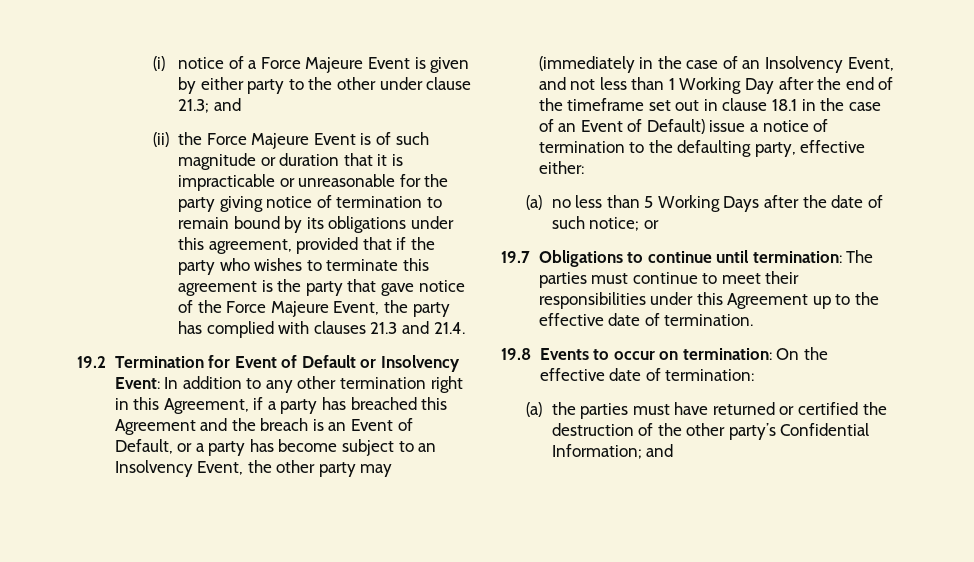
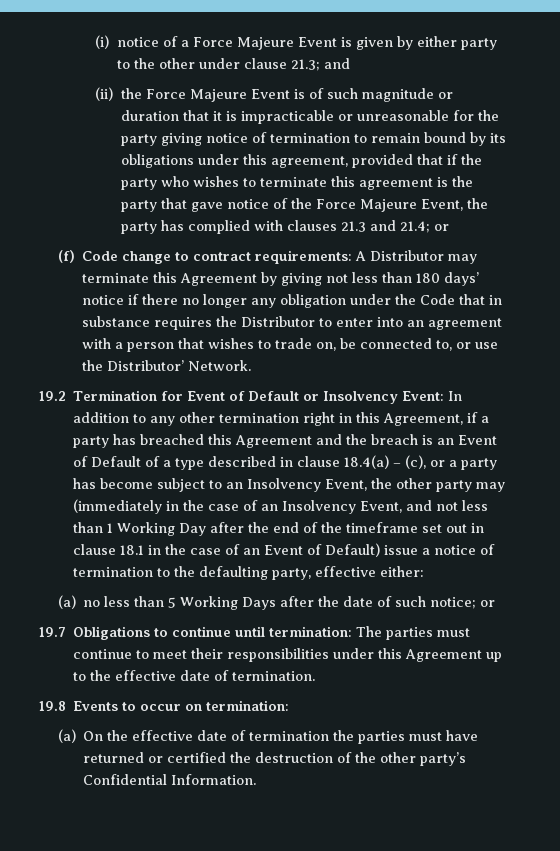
[433,322,465,334] 21.4. -> [399,221,449,233] [57,250,477,264] [81,272,479,286] [81,294,502,308] [81,316,502,330] [81,338,498,352] [81,360,251,371] 21.4; or // (f) Code change to contract requirements: A Distributor may terminate this Agreement by giving not less than 180 days’ notice if there no longer any obligation under the Code that in substance requires the Distributor to enter into an agreement with a person that wishes to trade on, be connected to, or use the Distributor’ Network.
[114,439,173,454] Default, -> [91,455,427,470] Default of a type described in clause 18.4(a) – (c),
(772, 354) none -> [57,729,76,743] // (a)
[665,369,755,381] [526,402,543,417] termination: // (a) -> [248,731,329,741] termination
[551,444,674,459] Information; and -> [170,774,256,785] Information.

